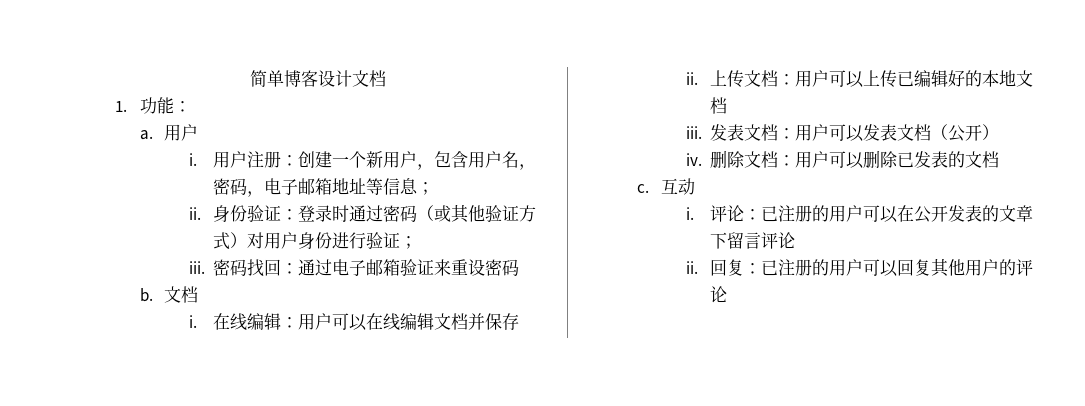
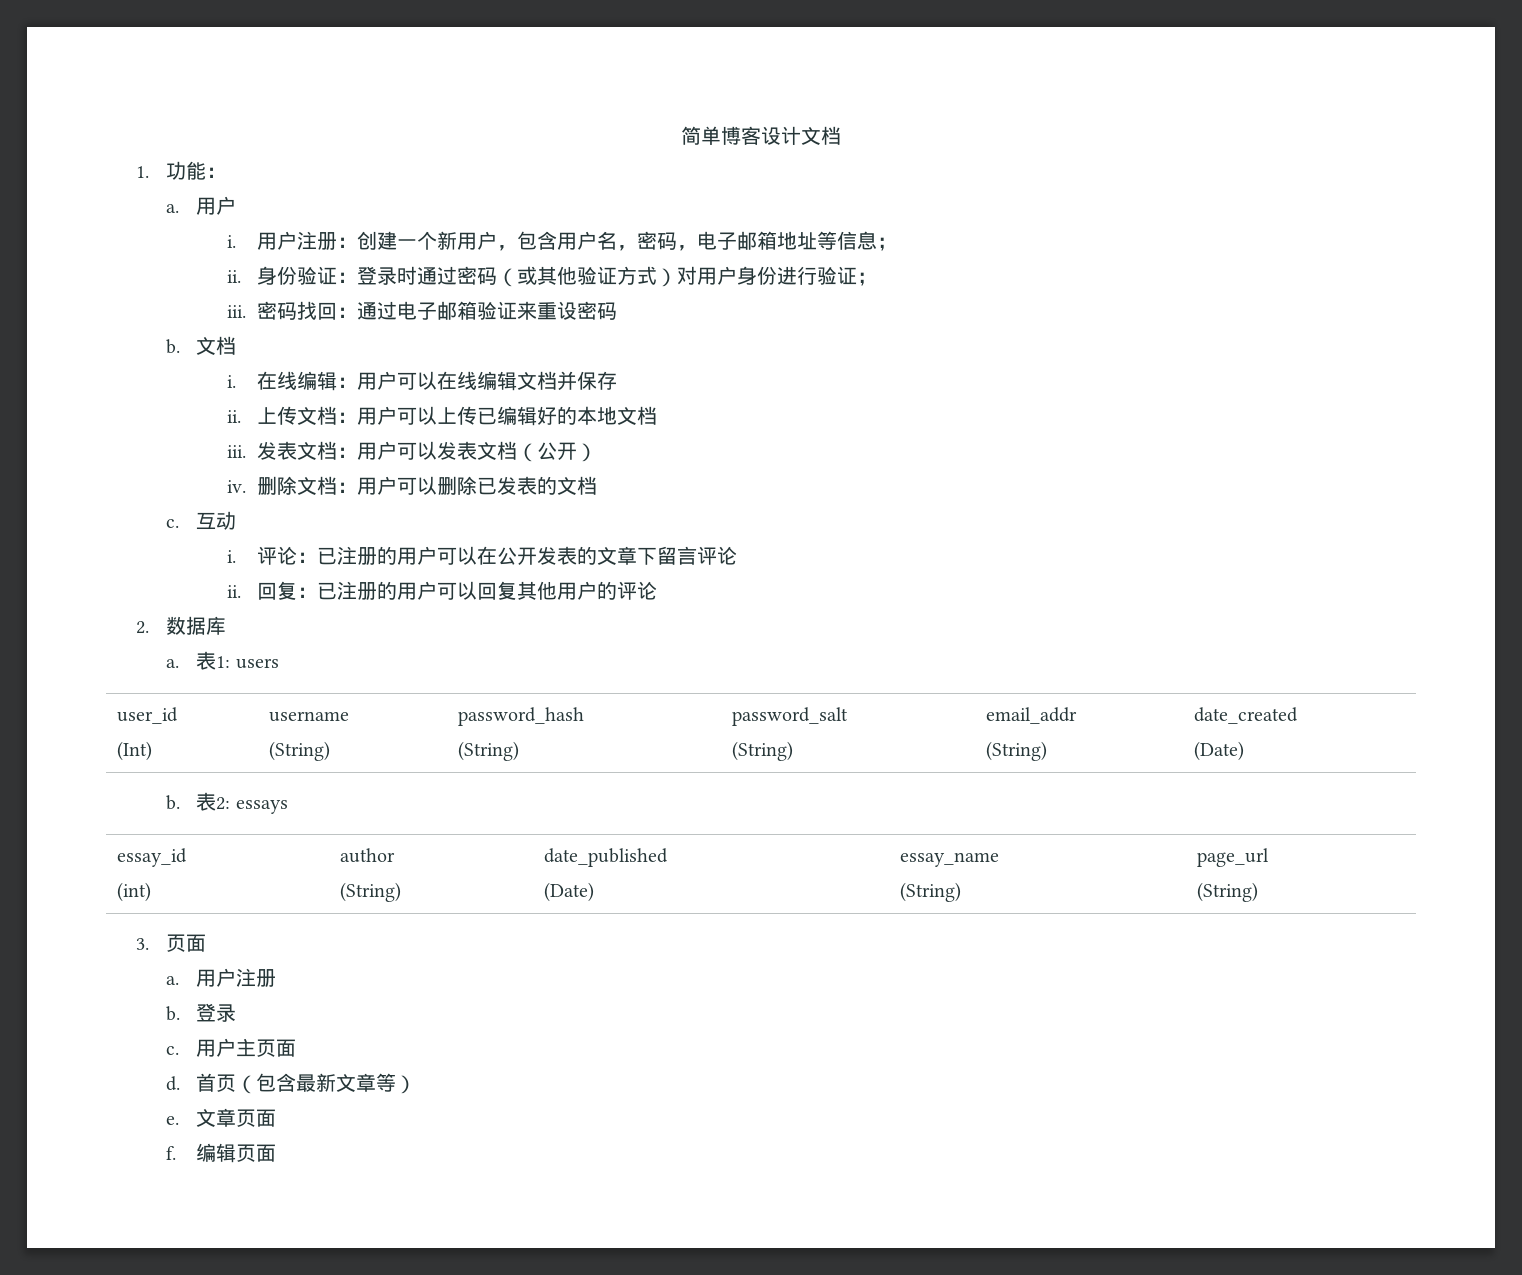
(728, 294) none -> [136,616,227,635] [166,651,279,670] [116,707,178,724] [116,741,152,761] [268,711,349,722] [268,741,330,761] [457,707,584,726] [457,741,519,761] [731,707,848,726] [731,741,793,761] [985,707,1077,724] [985,741,1047,761] [1193,707,1298,724] [1193,741,1244,761] [166,792,288,814] [116,848,187,867] [116,882,151,902] [339,848,395,863] [339,882,401,902] [543,848,668,867] [543,882,594,902] [899,852,999,867] [899,882,961,902] [1196,848,1269,867] [1196,882,1258,902] [136,934,207,952] [166,968,277,987] [166,1003,237,1022] [166,1038,297,1057] [166,1073,417,1094] [166,1108,277,1127] [166,1143,277,1163] // 2.数据库 // a.表1: users // user_id // (Int) | username // (String) | password_hash // (String) | password_salt // (String) | email_addr // (String) | date_created // (Date) // b.表2: essays // essay_id // (int) | author // (String) | date_published // (Date) | essay_name // (String) | page_url // (String) // 3.页面 // a.用户注册 // b.登录 // c.用户主页面 // d.首页（包含最新文章等） // e.文章页面 // f.编辑页面

